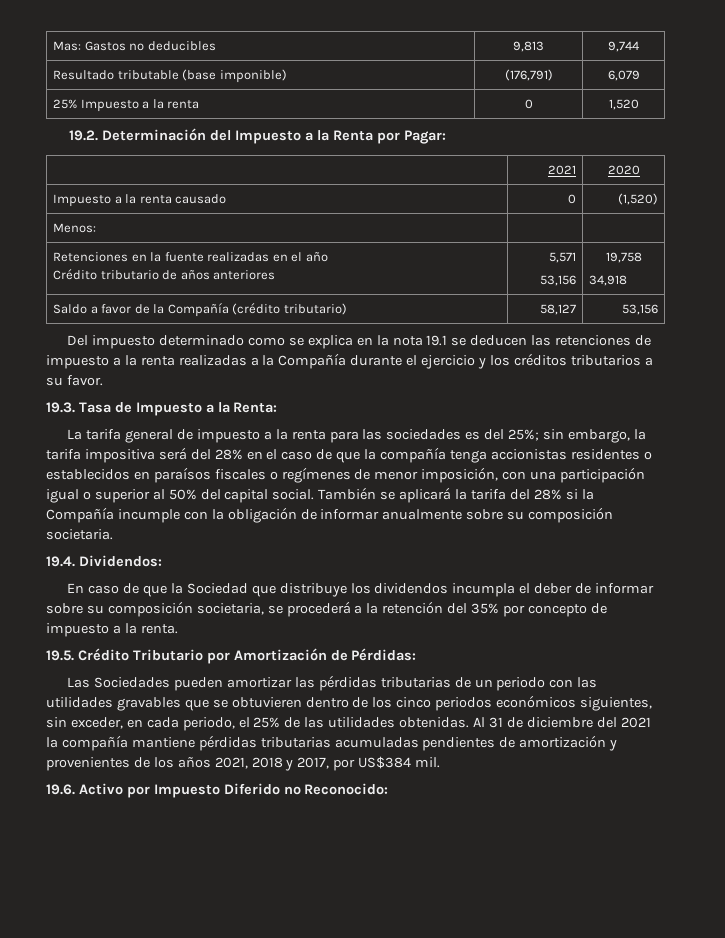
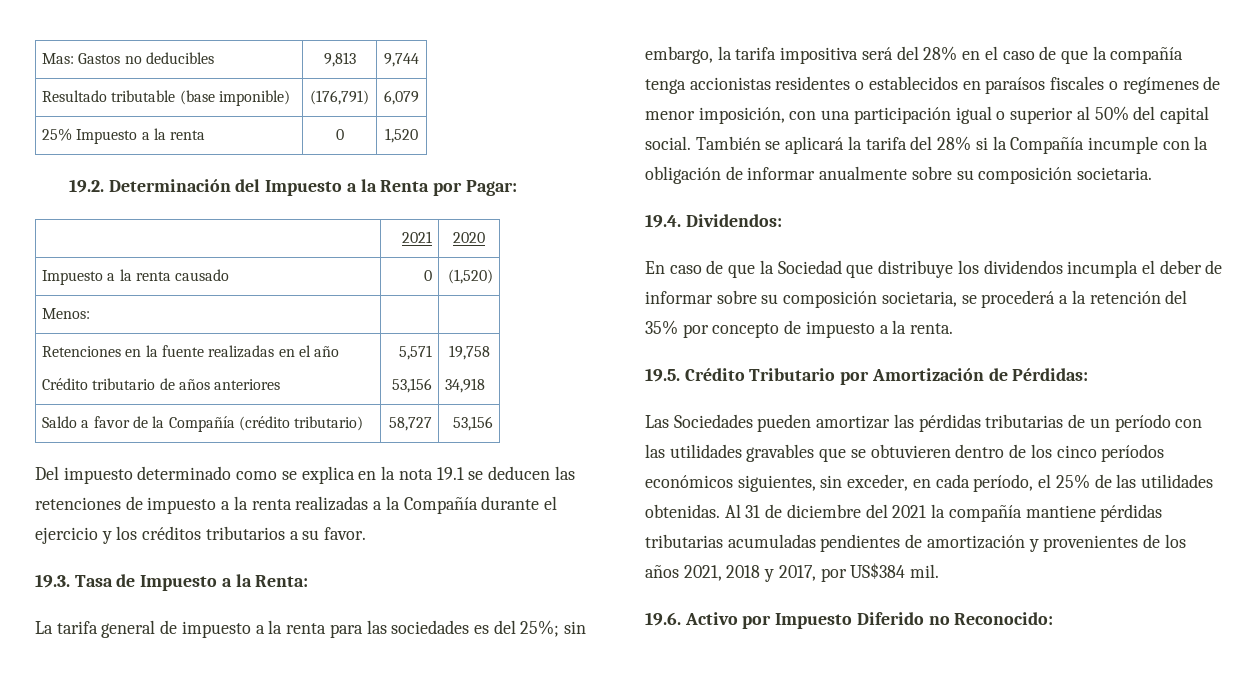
[539,304,576,315] 58,127 -> [388,417,432,431] 58,727
[496,677,546,691] periodo -> [1114,414,1171,432] período
[435,697,493,711] periodos -> [1101,444,1165,462] períodos
[182,717,235,731] periodo, -> [973,474,1034,492] período,

